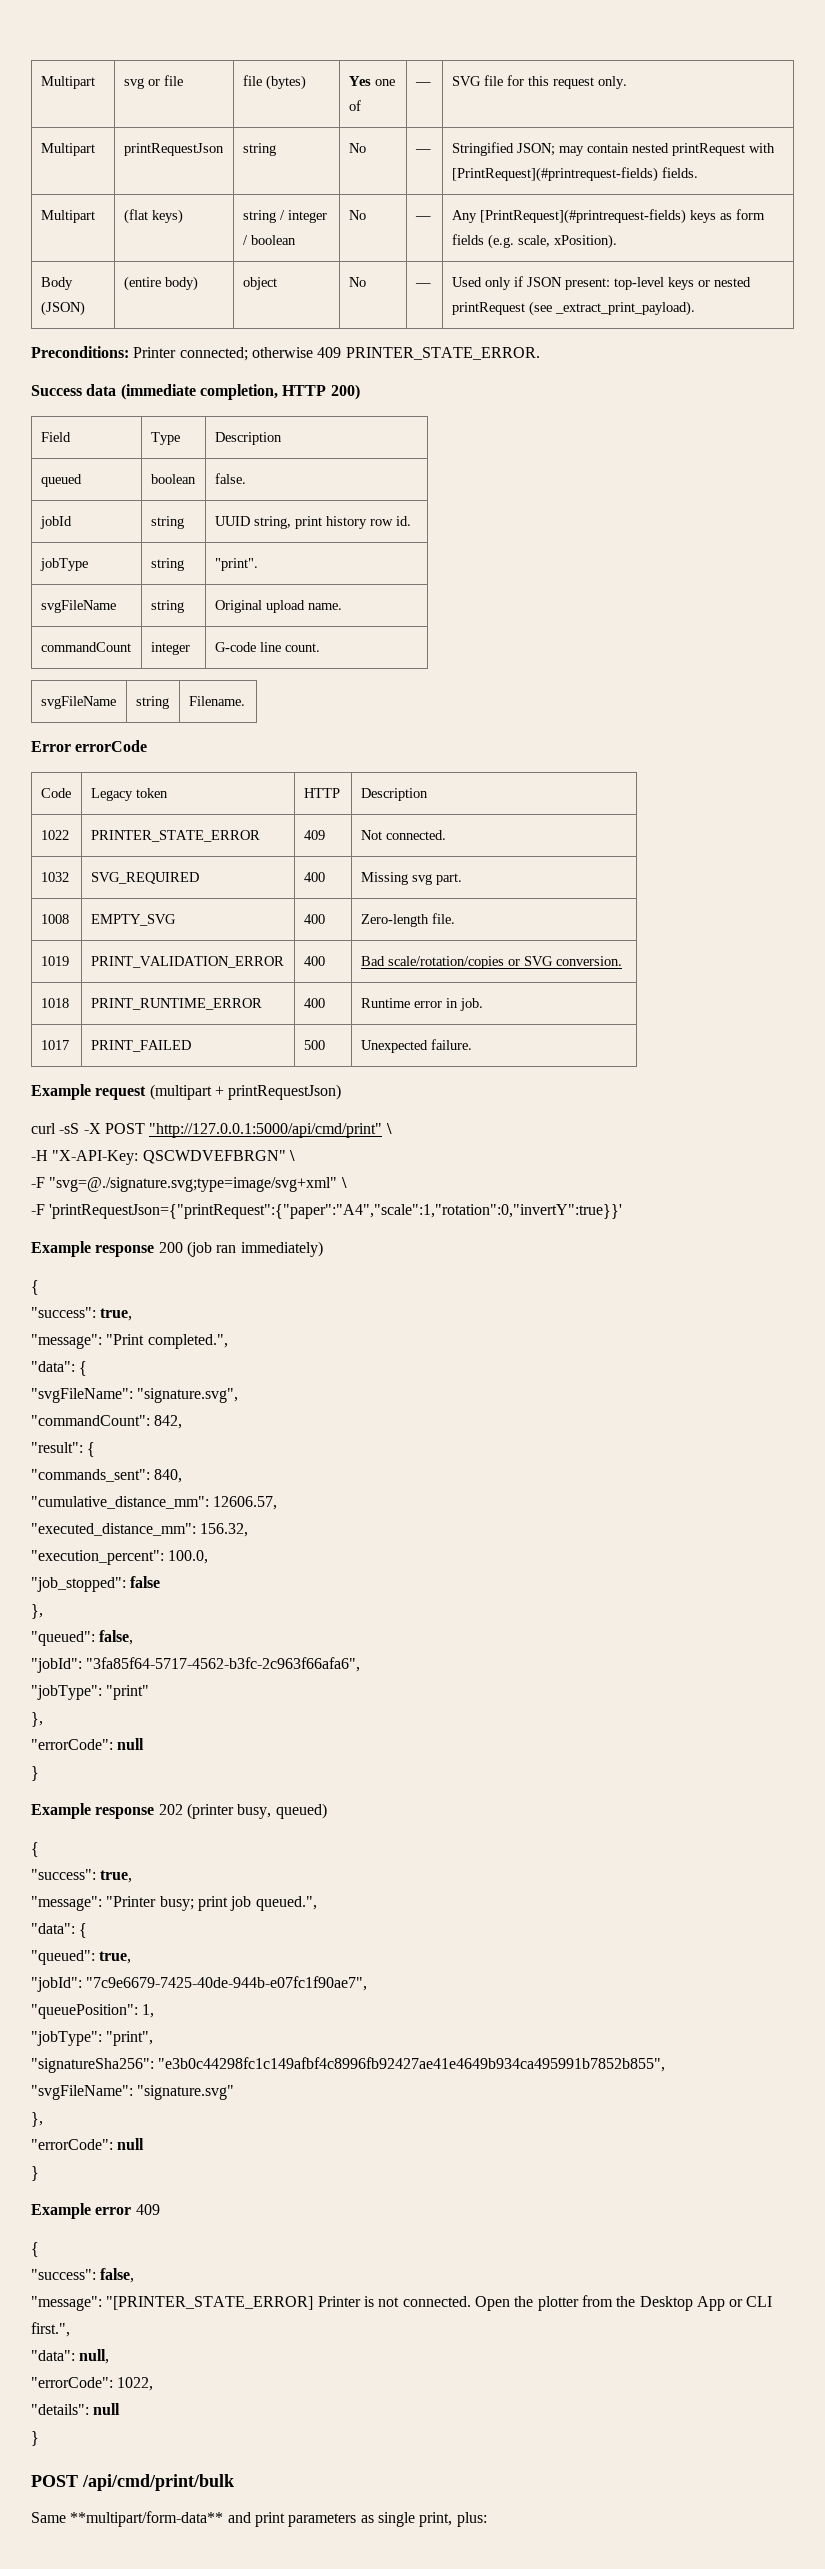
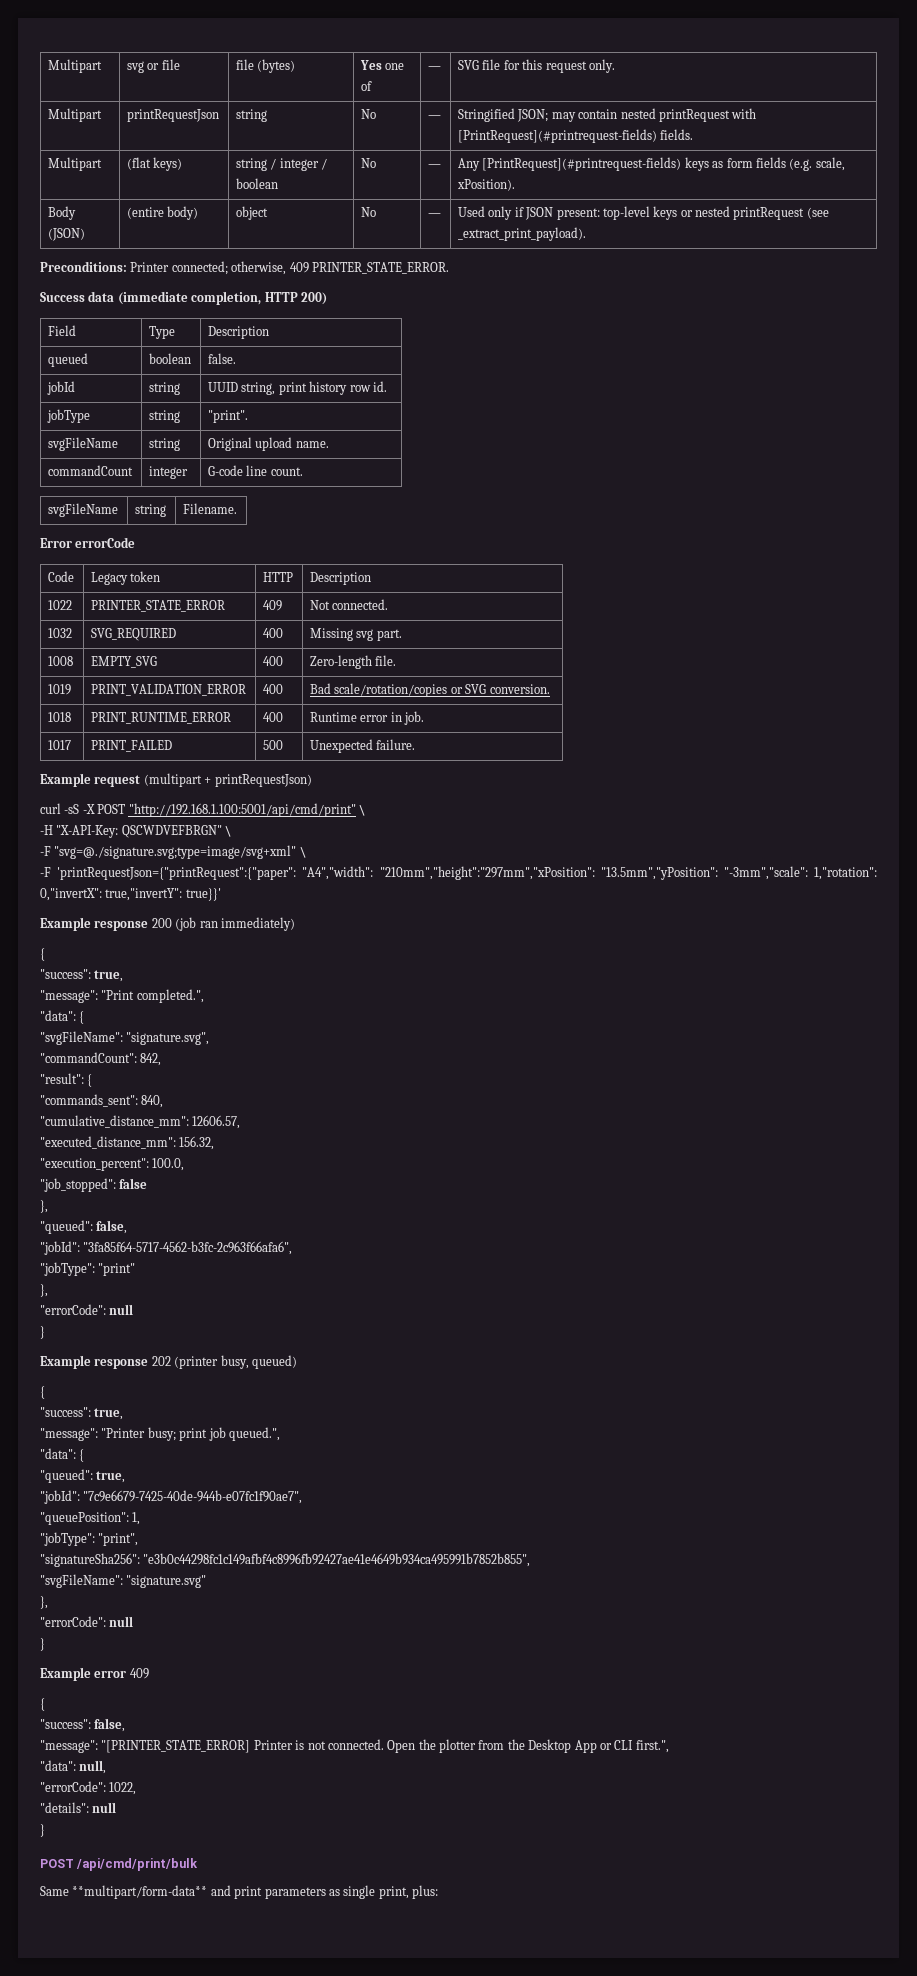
[251,347,313,358] otherwise -> [231,261,287,275] otherwise,
[149,1123,383,1138] "http://127.0.0.1:5000/api/cmd/print" -> [128,803,356,817] "http://192.168.1.100:5001/api/cmd/print"
[49,1204,623,1219] 'printRequestJson={"printRequest":{"paper":"A4","scale":1,"rotation":0,"invertY":true}}' -> [57,866,877,880] [40,888,221,901] 'printRequestJson={"printRequest":{"paper": "A4","width": "210mm","height":"297mm","xPosition": "13.5mm","yPosition": "-3mm","scale": 1,"rotation": 0,"invertX": true,"invertY": true}}'

